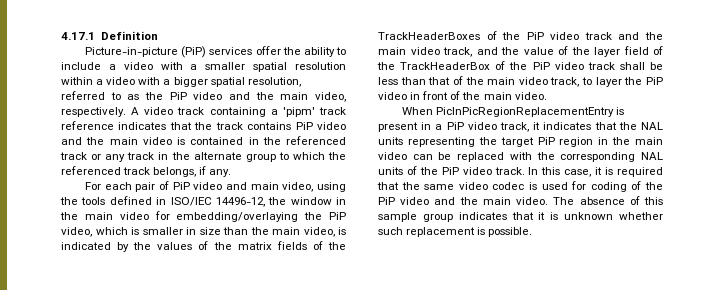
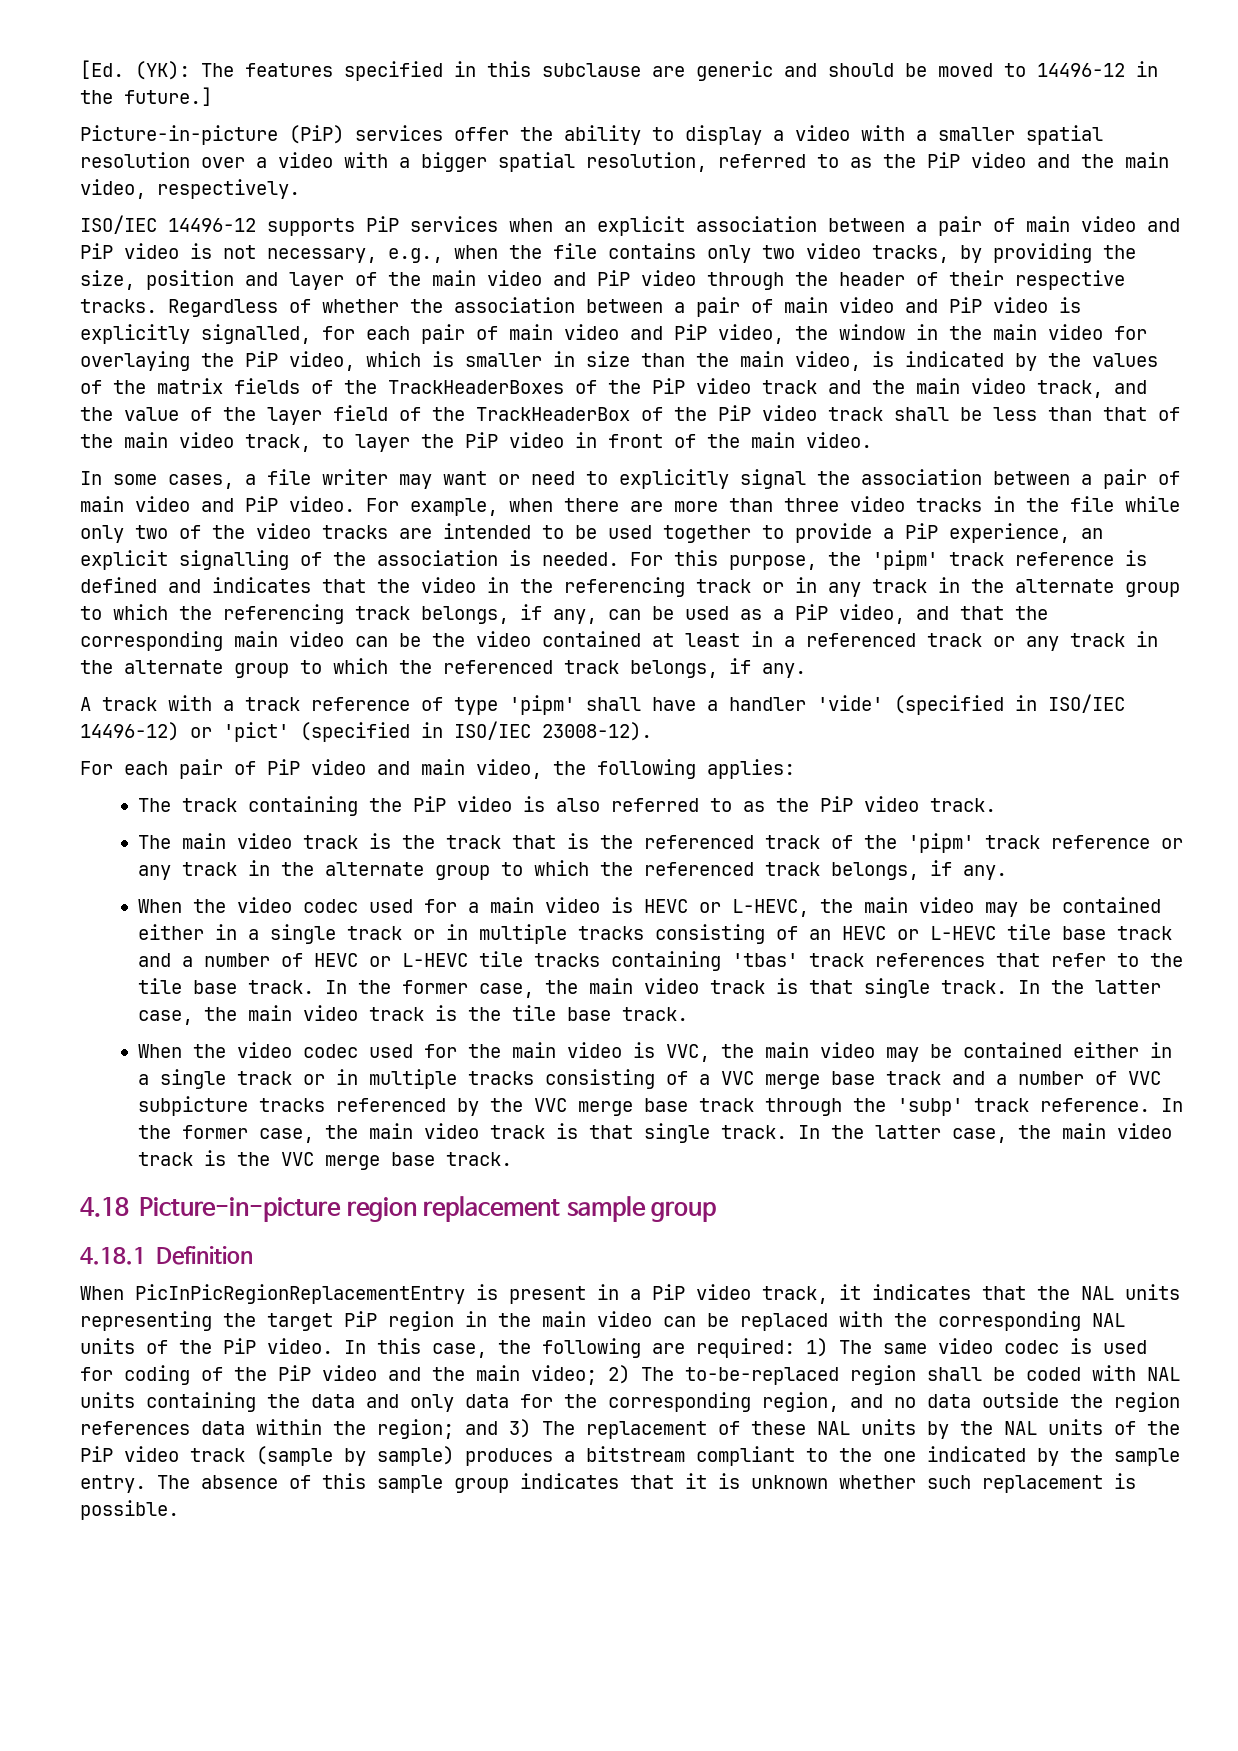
[61,31,158,40] 4.17.1 Definition -> [80,60,1158,81] [80,87,212,106] [Ed. (YK): The features specified in this subclause are generic and should be moved to 14496-12 in the future.]
[61,62,101,70] include -> [685,125,762,145] display
[61,77,93,85] within -> [201,157,245,168] over
[131,107,346,117] [61,121,346,130] [61,136,346,145] [60,152,346,162] [61,166,232,177] [85,181,347,192] [60,196,265,207] A video track containing a 'pipm' track reference indicates that the track contains PiP video and the main video is contained in the referenced track or any track in the alternate group to which the referenced track belongs, if any. // For each pair of PiP video and main video, using the tools defined in ISO/IEC 14496-12, -> [80,215,1180,236] [80,243,1136,263] [80,270,1125,290] [80,297,1081,317] [80,324,784,344] // ISO/IEC 14496-12 supports PiP services when an explicit association between a pair of main video and PiP video is not necessary, e.g., when the file contains only two video tracks, by providing the size, position and layer of the main video and PiP video through the header of their respective tracks. Regardless of whether the association between a pair of main video and PiP video is explicitly signalled, for each pair of main video and PiP video,
[176,212,299,222] embedding/overlaying -> [80,351,190,371] overlaying
(547, 96) none -> [80,469,1180,489] [80,496,1180,516] [80,523,1103,543] [80,550,1147,570] [80,577,1180,597] [80,604,1048,624] [80,631,1158,651] [80,658,806,678] [80,694,1125,715] [80,721,652,742] [80,759,795,779] [138,796,997,816] [138,833,1184,853] [138,860,1008,880] [138,897,1162,917] [138,924,1173,944] [138,951,1184,971] [138,978,1162,998] [138,1005,689,1025] [138,1042,1173,1062] [138,1069,1162,1089] [138,1096,1184,1116] [138,1123,1173,1143] [138,1150,513,1170] [80,1196,717,1222] [80,1246,253,1265] // In some cases, a file writer may want or need to explicitly signal the association between a pair of main video and PiP video. For example, when there are more than three video tracks in the file while only two of the video tracks are intended to be used together to provide a PiP experience, an explicit signalling of the association is needed. For this purpose, the 'pipm' track reference is defined and indicates that the video in the referencing track or in any track in the alternate group to which the referencing track belongs, if any, can be used as a PiP video, and that the corresponding main video can be the video contained at least in a referenced track or any track in the alternate group to which the referenced track belongs, if any. // A track with a track reference of type 'pipm' shall have a handler 'vide' (specified in ISO/IEC 14496-12) or 'pict' (specified in ISO/IEC 23008-12). // For each pair of PiP video and main video, the following applies: // The track containing the PiP video is also referred to as the PiP video track. // The main video track is the track that is the referenced track of the 'pipm' track reference or any track in the alternate group to which the referenced track belongs, if any. // When the video codec used for a main video is HEVC or L-HEVC, the main video may be contained either in a single track or in multiple tracks consisting of an HEVC or L-HEVC tile base track and a number of HEVC or L-HEVC tile tracks containing 'tbas' track references that refer to the tile base track. In the former case, the main video track is that single track. In the latter case, the main video track is the tile base track. // When the video codec used for the main video is VVC, the main video may be contained either in a single track or in multiple tracks consisting of a VVC merge base track and a number of VVC subpicture tracks referenced by the VVC merge base track through the 'subp' track reference. In the former case, the main video track is that single track. In the latter case, the main video track is the VVC merge base track. // 4.18 Picture-in-picture region replacement sample group // 4.18.1 Definition
[462,167,525,175] video track. -> [267,1338,333,1354] video.
[595,167,663,177] [377,182,420,190] it is required that the -> [498,1338,872,1358] the following are required: 1) The
[516,197,549,205] video. -> [531,1365,1180,1385] [80,1392,1180,1412] [80,1419,1180,1439] [80,1446,1180,1466] [80,1475,146,1493] video; 2) The to-be-replaced region shall be coded with NAL units containing the data and only data for the corresponding region, and no data outside the region references data within the region; and 3) The replacement of these NAL units by the NAL units of the PiP video track (sample by sample) produces a bitstream compliant to the one indicated by the sample entry.

